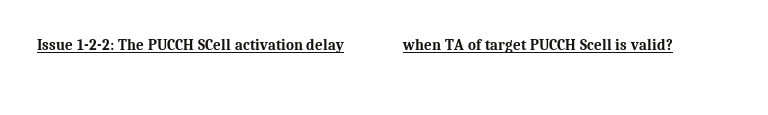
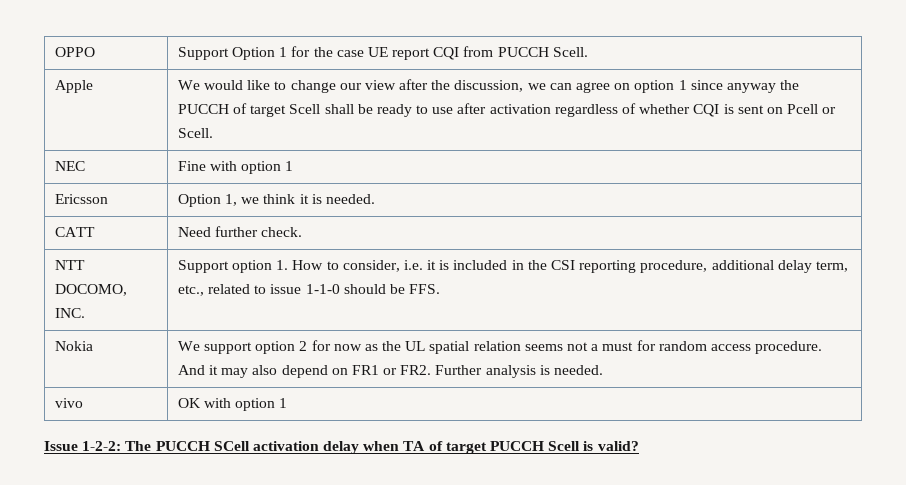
(37, 44) none -> [54,47,95,57] [177,46,588,60] [54,80,93,93] [177,79,800,93] [177,103,837,117] [177,128,213,138] [54,161,85,171] [177,161,294,174] [54,194,108,204] [177,194,375,207] [54,227,95,237] [177,226,303,237] [54,260,85,270] [54,284,127,296] [54,308,85,318] [177,260,848,273] [177,284,441,296] [54,341,93,351] [177,340,823,354] [177,365,604,378] [54,398,83,408] [177,398,288,411] OPPO | Support Option 1 for the case UE report CQI from PUCCH Scell. // Apple | We would like to change our view after the discussion, we can agree on option 1 since anyway the PUCCH of target Scell shall be ready to use after activation regardless of whether CQI is sent on Pcell or Scell. // NEC | Fine with option 1 // Ericsson | Option 1, we think it is needed. // CATT | Need further check. // NTT DOCOMO, INC. | Support option 1. How to consider, i.e. it is included in the CSI reporting procedure, additional delay term, etc., related to issue 1-1-0 should be FFS. // Nokia | We support option 2 for now as the UL spatial relation seems not a must for random access procedure. And it may also depend on FR1 or FR2. Further analysis is needed. // vivo | OK with option 1 //

